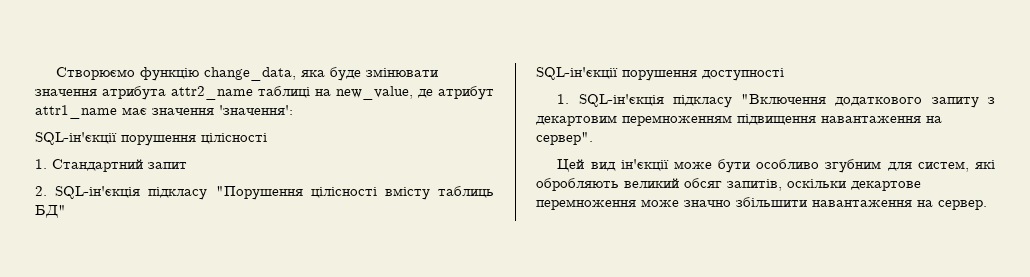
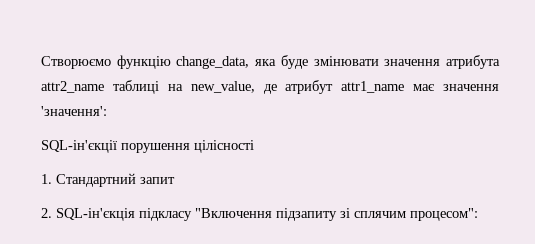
[215,186,495,200] [35,205,66,218] [536,67,784,81] [557,94,995,108] [536,114,942,126] [536,132,593,145] [557,159,995,173] [536,178,921,191] [536,197,987,210] "Порушення цілісності вмісту таблиць БД" // SQL-ін'єкції порушення доступності // 1. SQL-ін'єкція підкласу "Включення додаткового запиту з декартовим перемноженням підвищення навантаження на сервер". // Цей вид ін'єкції може бути особливо згубним для систем, які обробляють великий обсяг запитів, оскільки декартове перемноження може значно збільшити навантаження на сервер. -> [195,208,478,221] "Включення підзапиту зі сплячим процесом":

